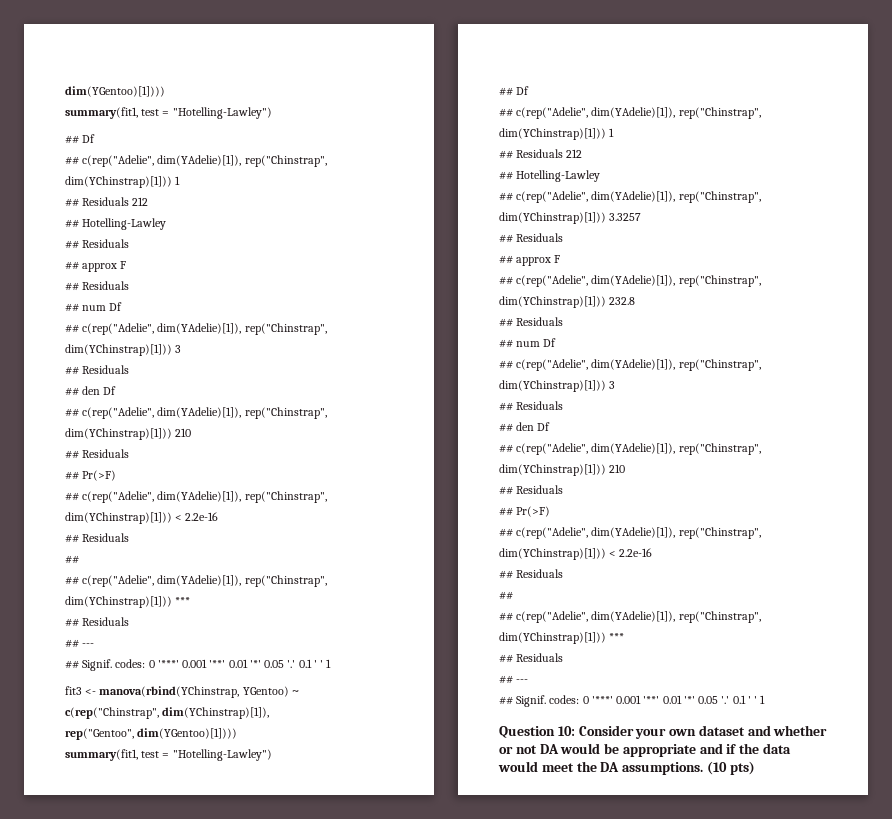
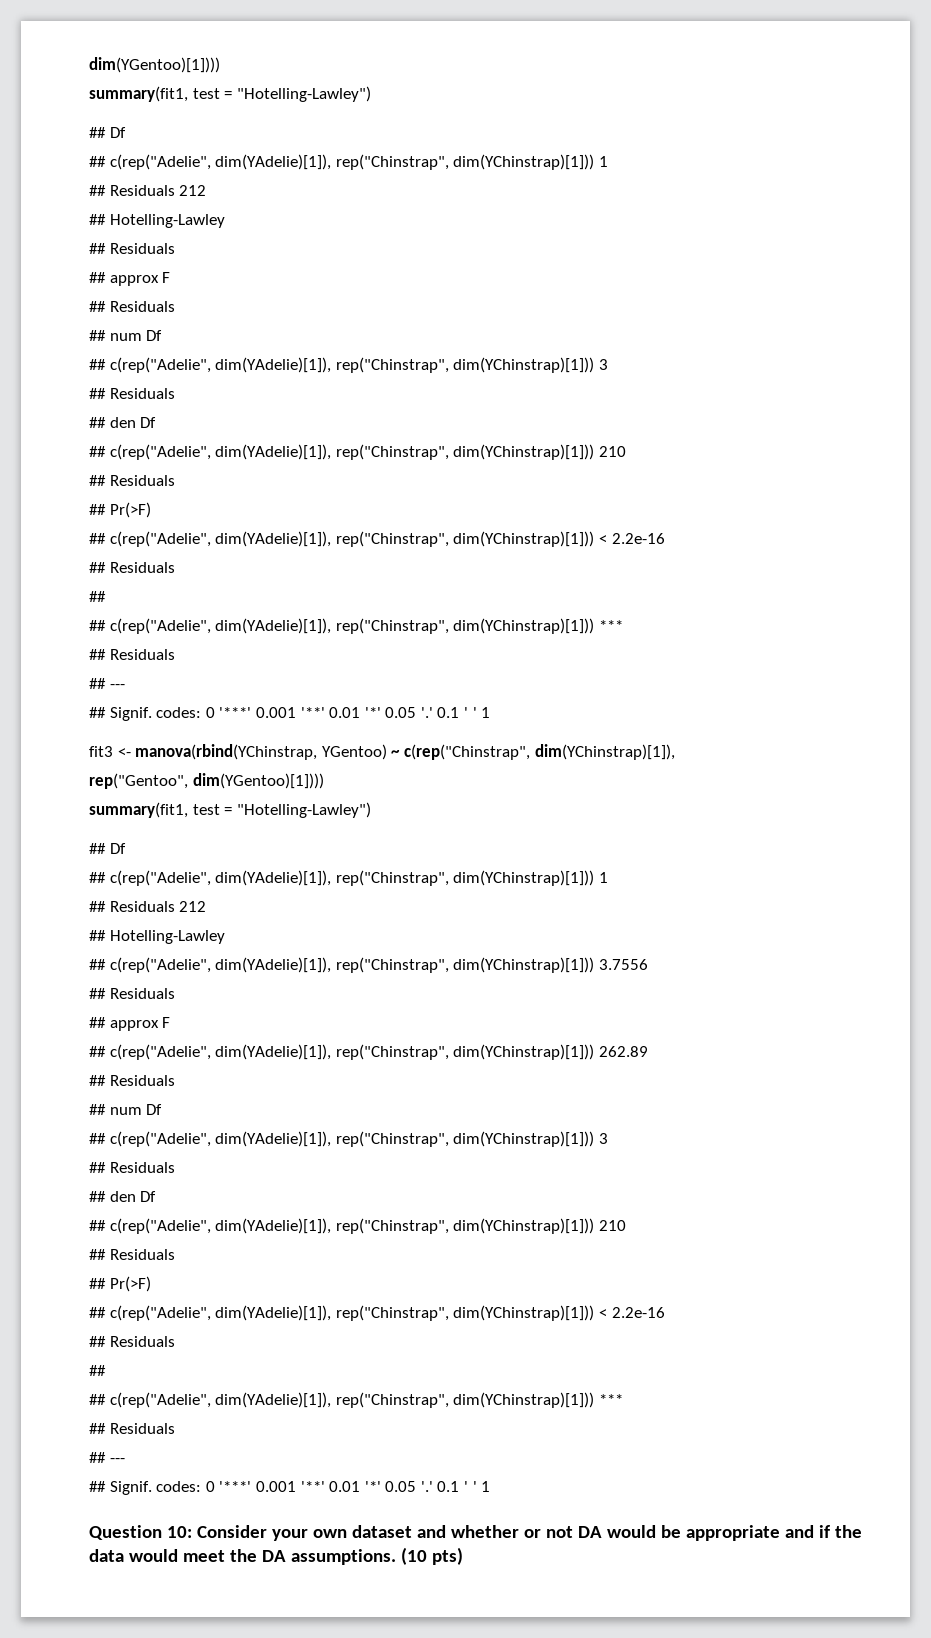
[609,213,642,221] 3.3257 -> [598,959,648,970] 3.7556
[609,297,636,305] 232.8 -> [598,1046,648,1057] 262.89

